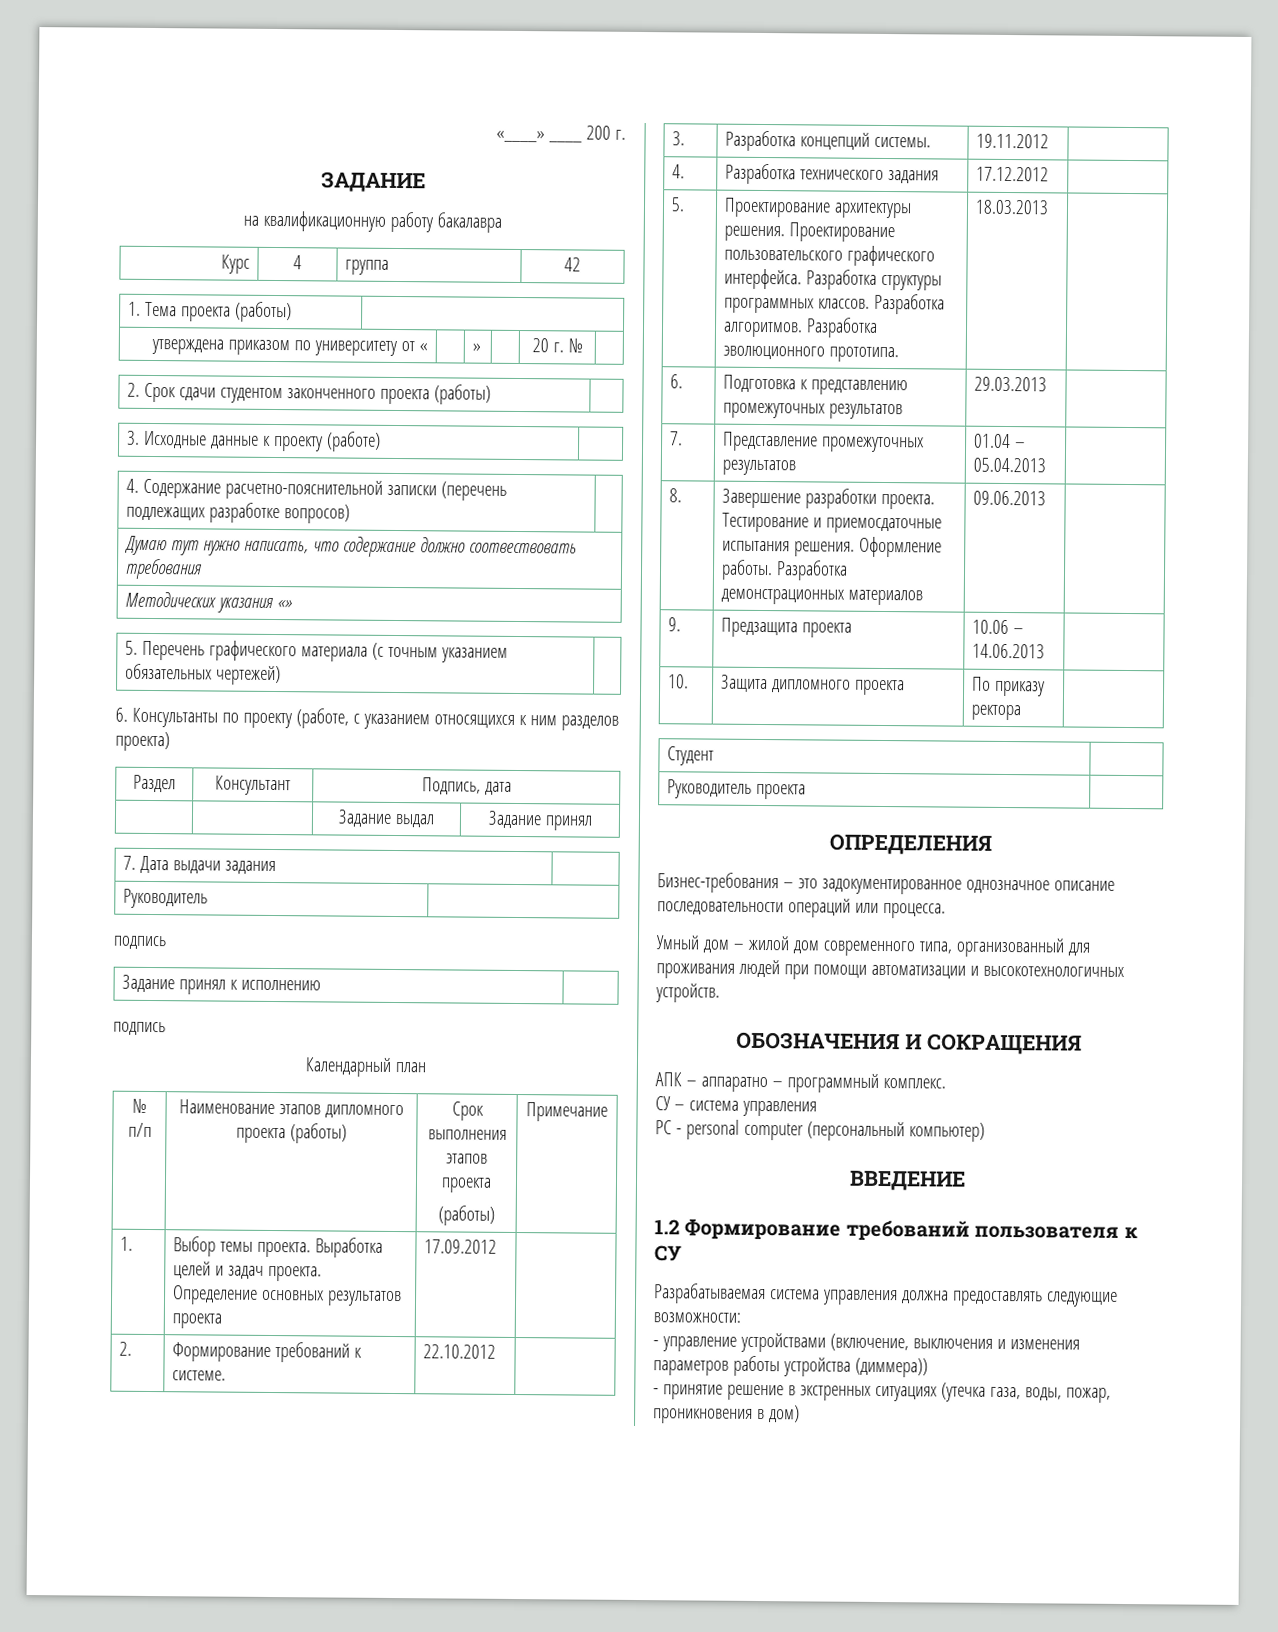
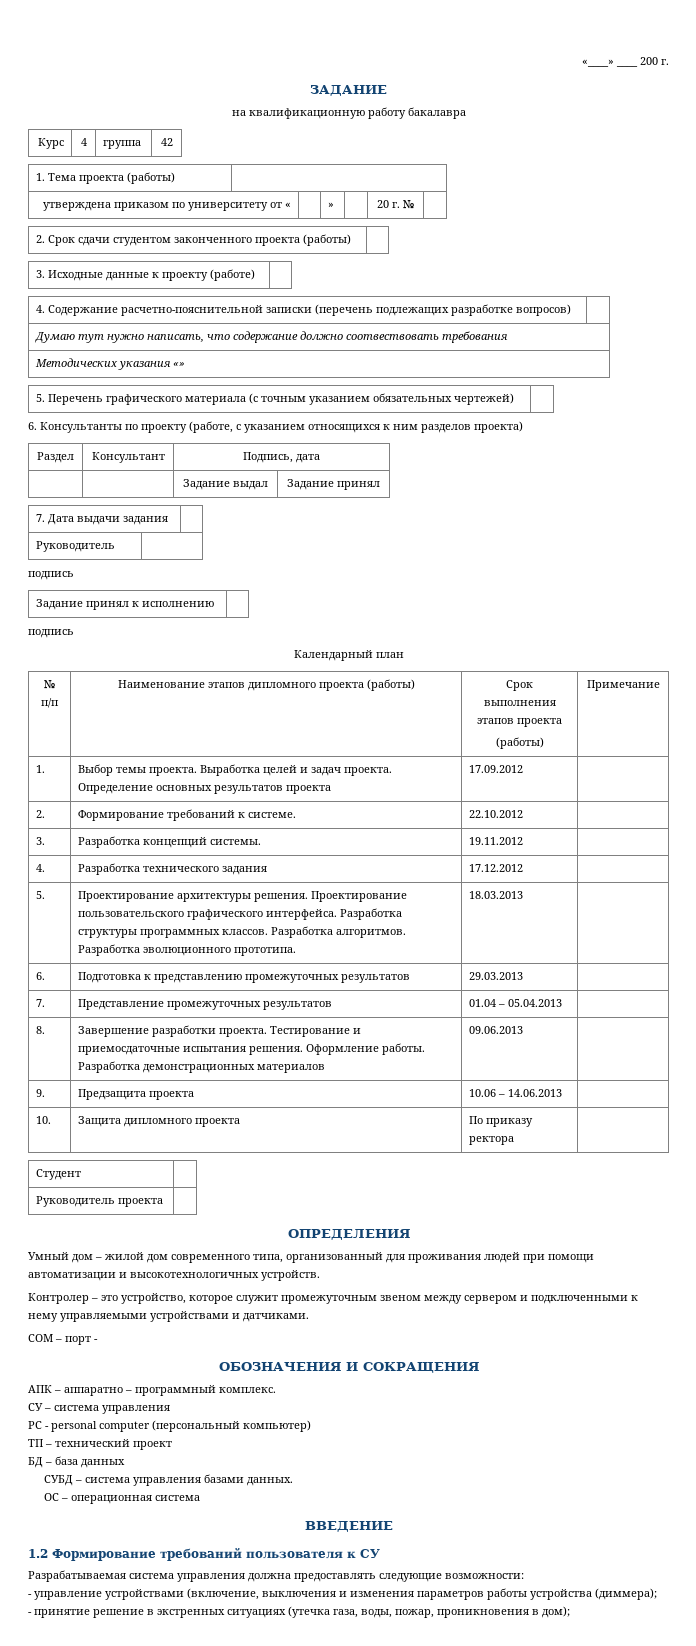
[657,872,1115,895] [657,898,946,919] // Бизнес-требования – это задокументированное однозначное описание последовательности операций или процесса. -> (410, 1234) none
(720, 993) none -> [28,1293,638,1304] [28,1311,309,1322] [28,1334,98,1345] // Контролер – это устройство, которое служит промежуточным звеном между сервером и подключенными к нему управляемыми устройствами и датчиками. // COM – порт -
(985, 1132) none -> [28,1439,172,1450] [28,1456,125,1468] [43,1474,293,1486] [43,1493,200,1504] // ТП – технический проект // БД – база данных // СУБД – система управления базами данных. // ОС – операционная система
[854,1357,928,1378] (диммера)) -> [595,1588,657,1600] (диммера);
[768,1405,800,1423] дом) -> [542,1606,570,1618] дом);

